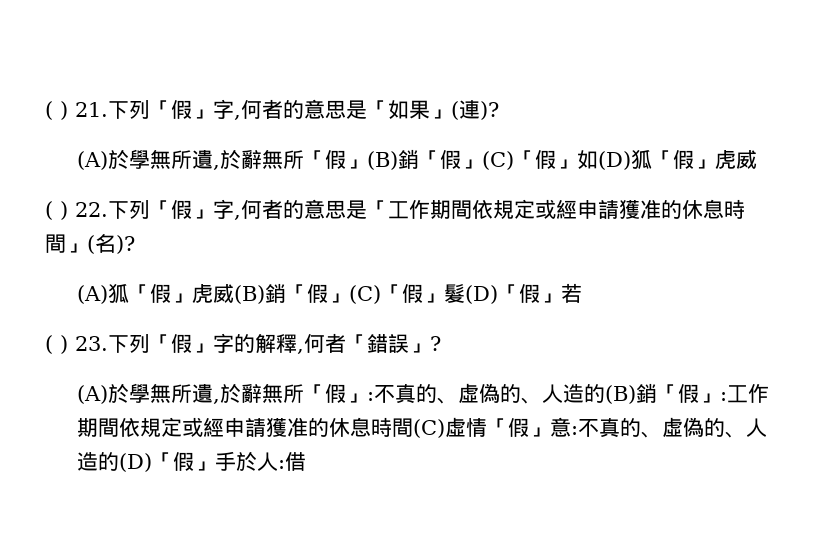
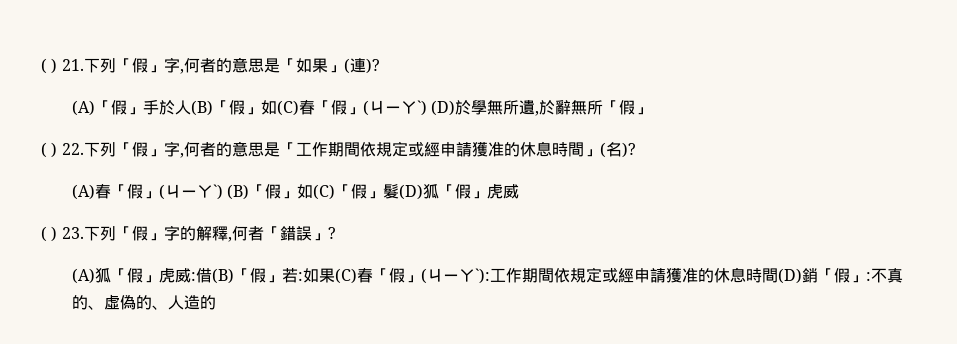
[108,149,758,170] 於學無所遺,於辭無所「假」(B)銷「假」(C)「假」如(D)狐「假」虎威 -> [94,99,652,116] 「假」手於人(B)「假」如(C)春「假」(ㄐㄧㄚˋ) (D)於學無所遺,於辭無所「假」
[108,283,583,304] 狐「假」虎威(B)銷「假」(C)「假」髮(D)「假」若 -> [94,183,520,200] 春「假」(ㄐㄧㄚˋ) (B)「假」如(C)「假」髮(D)狐「假」虎威
[108,383,770,404] [77,417,768,438] [77,451,307,472] 於學無所遺,於辭無所「假」:不真的、虛偽的、人造的(B)銷「假」:工作期間依規定或經申請獲准的休息時間(C)虛情「假」意:不真的、虛偽的、人造的(D)「假」手於人:借 -> [94,267,903,284] [71,294,216,310] 狐「假」虎威:借(B)「假」若:如果(C)春「假」(ㄐㄧㄚˋ):工作期間依規定或經申請獲准的休息時間(D)銷「假」:不真的、虛偽的、人造的

